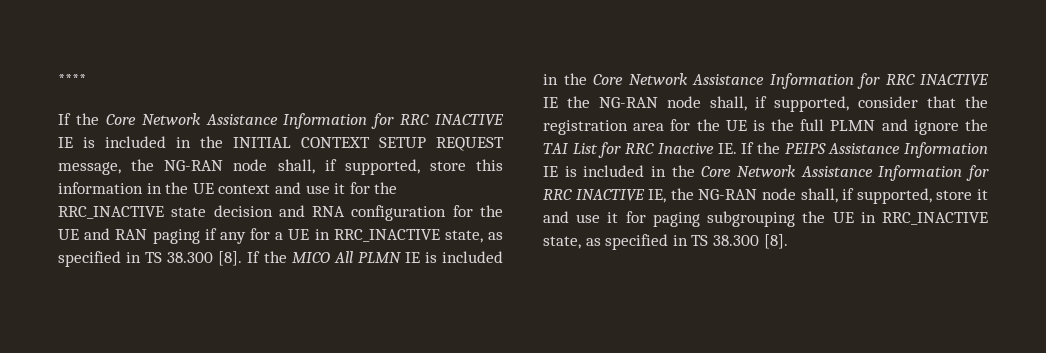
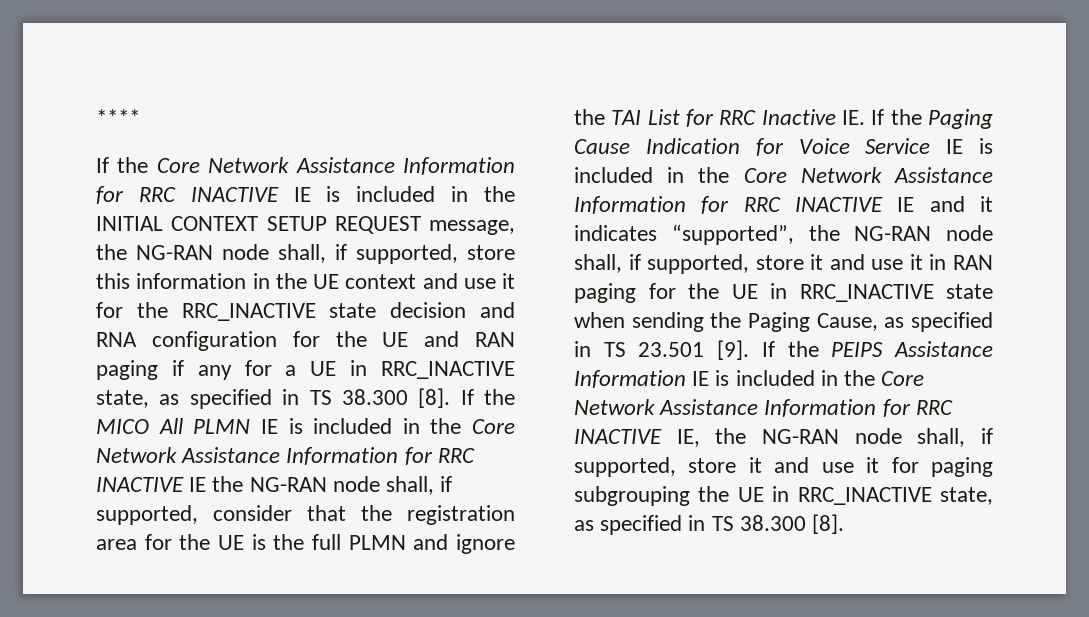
(780, 148) none -> [928,109,993,129] [574,138,993,156] [574,167,993,183] [574,196,993,214] [574,224,993,245] [574,254,993,274] [574,283,993,303] [574,312,993,332] [574,340,819,360] Paging Cause Indication for Voice Service IE is included in the Core Network Assistance Information for RRC INACTIVE IE and it indicates “supported”, the NG-RAN node shall, if supported, store it and use it in RAN paging for the UE in RRC_INACTIVE state when sending the Paging Cause, as specified in TS 23.501 [9]. If the

